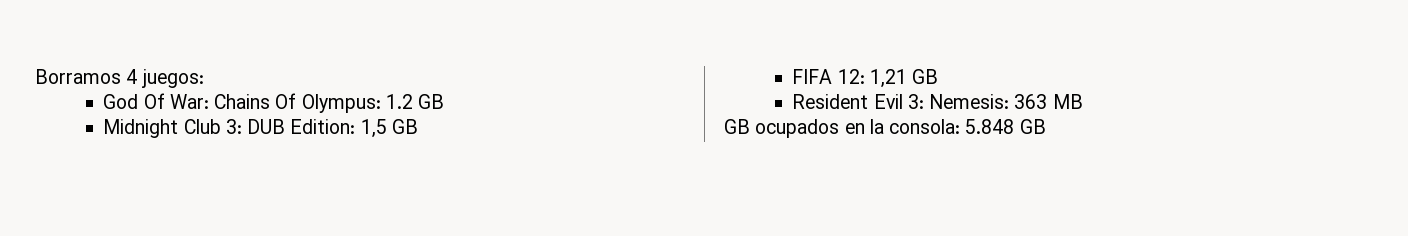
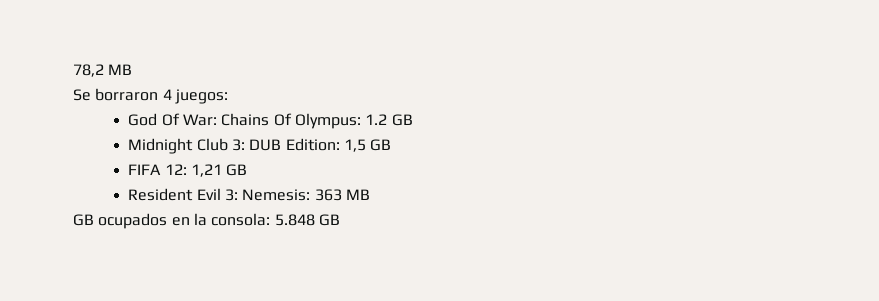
[35,69,121,84] Borramos -> [73,64,133,77] [73,88,159,101] 78,2 MB // Se borraron

